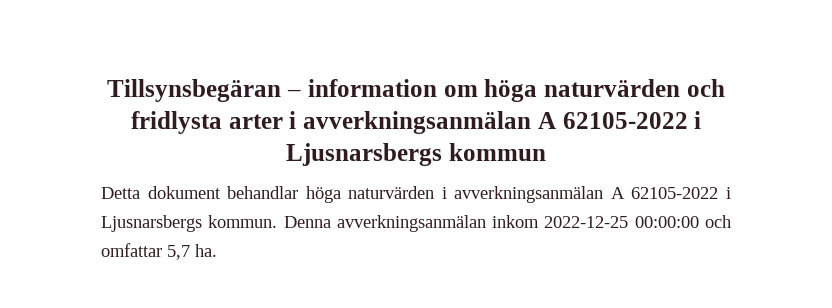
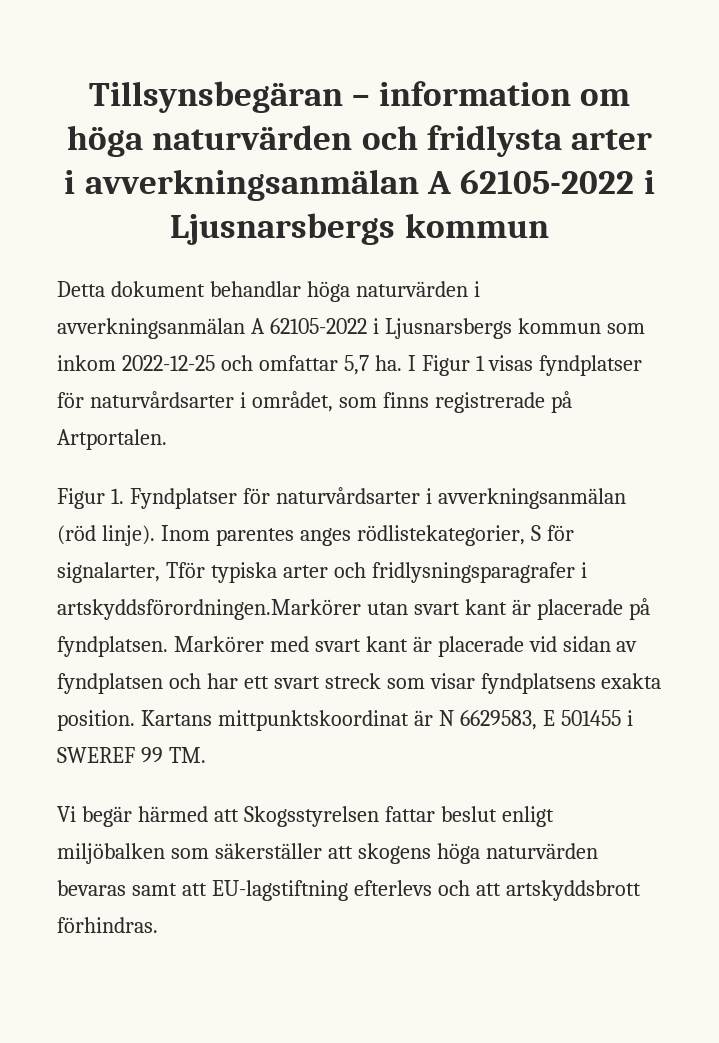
[208,215,486,232] kommun. Denna avverkningsanmälan -> [517,318,645,334] kommun som
[634,216,699,228] 00:00:00 -> (215, 363) none
(217, 250) none -> [407,355,643,376] [57,391,572,413] [57,429,167,450] [57,487,626,509] [57,525,574,546] [57,562,587,583] [57,598,650,620] [57,636,638,657] [57,673,662,694] [57,710,633,731] [57,747,206,763] [57,806,554,827] [57,843,598,864] [57,880,641,901] [57,917,158,933] I Figur 1 visas fyndplatser för naturvårdsarter i området, som finns registrerade på Artportalen. // Figur 1. Fyndplatser för naturvårdsarter i avverkningsanmälan (röd linje). Inom parentes anges rödlistekategorier, S för signalarter, Tför typiska arter och fridlysningsparagrafer i artskyddsförordningen.Markörer utan svart kant är placerade på fyndplatsen. Markörer med svart kant är placerade vid sidan av fyndplatsen och har ett svart streck som visar fyndplatsens exakta position. Kartans mittpunktskoordinat är N 6629583, E 501455 i SWEREF 99 TM. // Vi begär härmed att Skogsstyrelsen fattar beslut enligt miljöbalken som säkerställer att skogens höga naturvärden bevaras samt att EU-lagstiftning efterlevs och att artskyddsbrott förhindras.

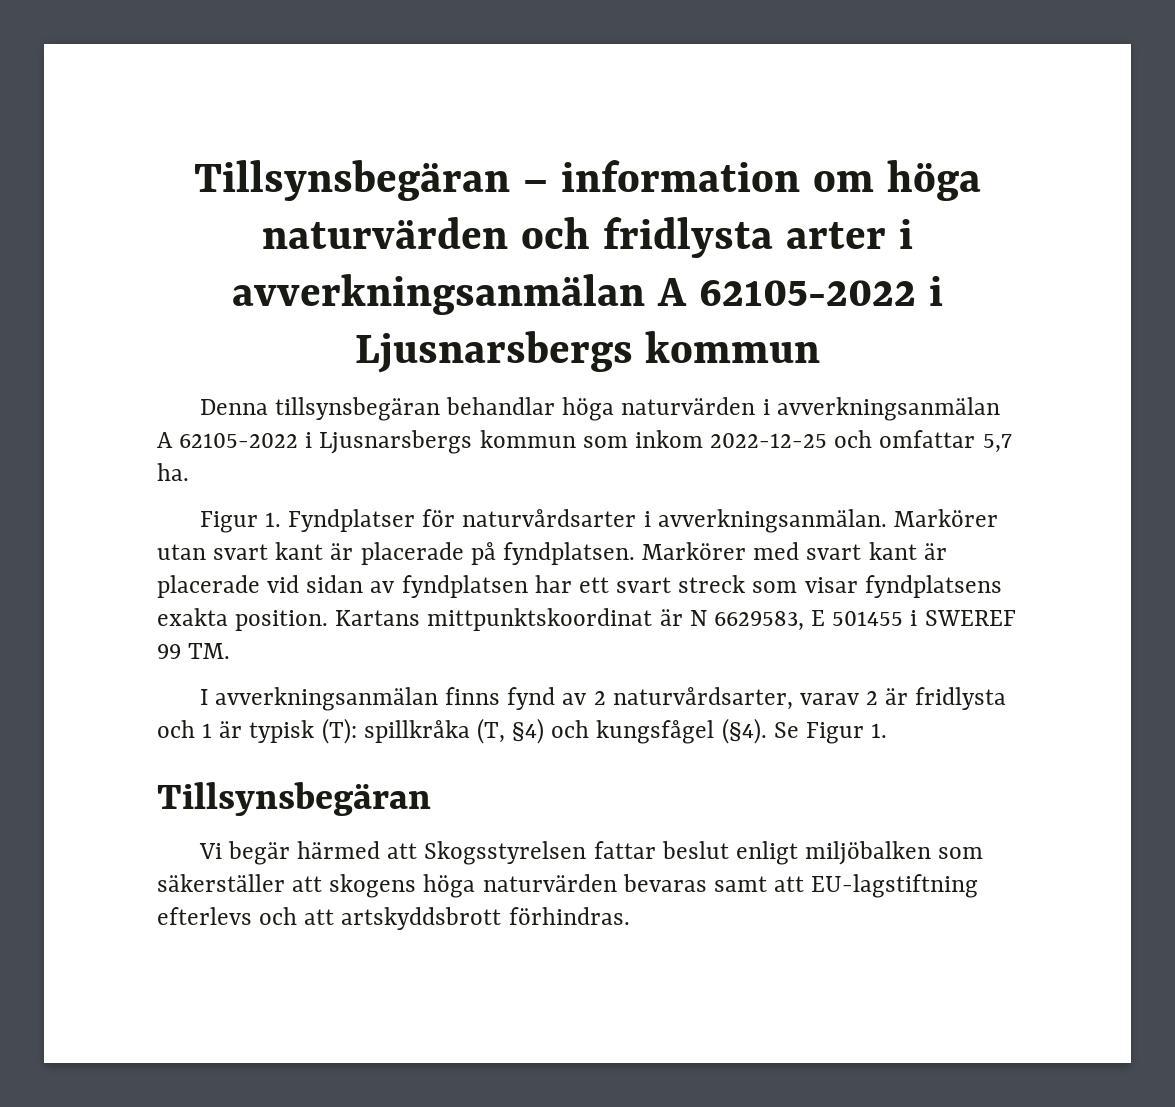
[57,281,205,297] Detta dokument -> [199,397,440,421] Denna tillsynsbegäran
[407,355,643,376] [57,391,572,413] [57,429,167,450] I Figur 1 visas fyndplatser för naturvårdsarter i området, som finns registrerade på Artportalen. -> (189, 472) none
[437,488,626,509] [57,525,574,546] [57,562,587,583] [57,599,361,620] avverkningsanmälan (röd linje). Inom parentes anges rödlistekategorier, S för signalarter, Tför typiska arter och fridlysningsparagrafer i artskyddsförordningen.Markörer -> [657,509,998,533] avverkningsanmälan. Markörer
[168,673,201,689] och -> (528, 586) none
(206, 755) none -> [199,687,1007,711] [157,718,888,744] [157,782,431,816] // I avverkningsanmälan finns fynd av 2 naturvårdsarter, varav 2 är fridlysta och 1 är typisk (T): spillkråka (T, §4) och kungsfågel (§4). Se Figur 1. // Tillsynsbegäran

